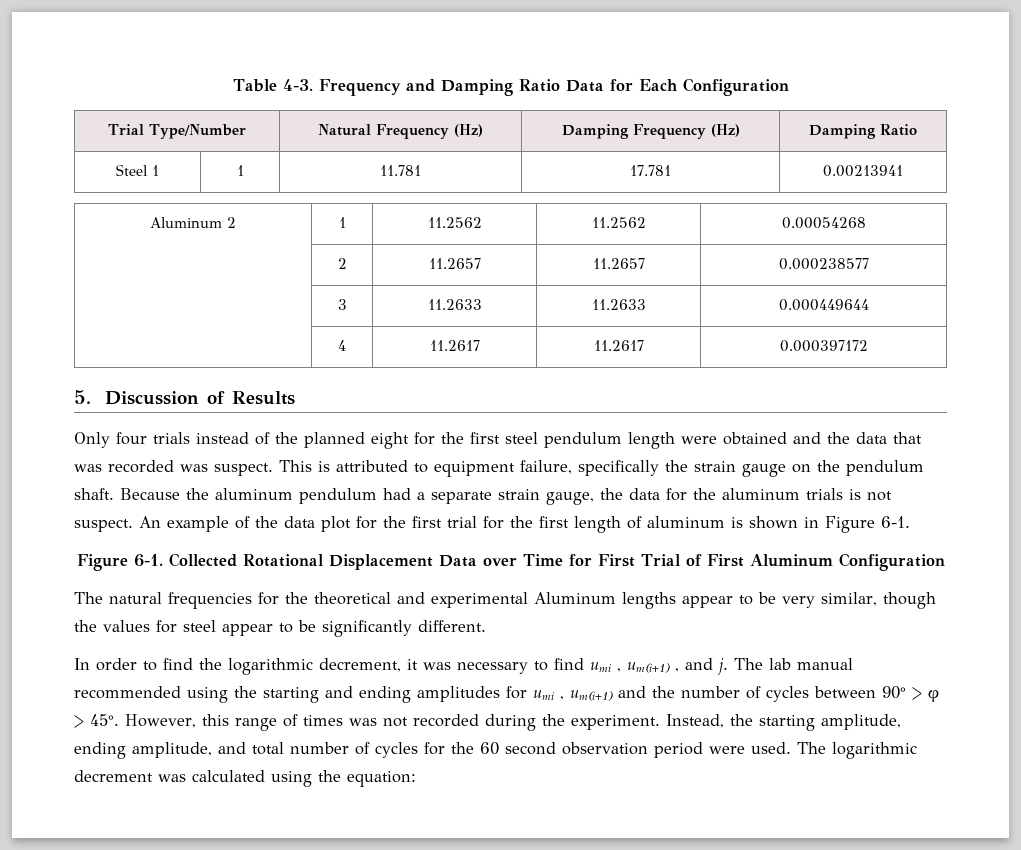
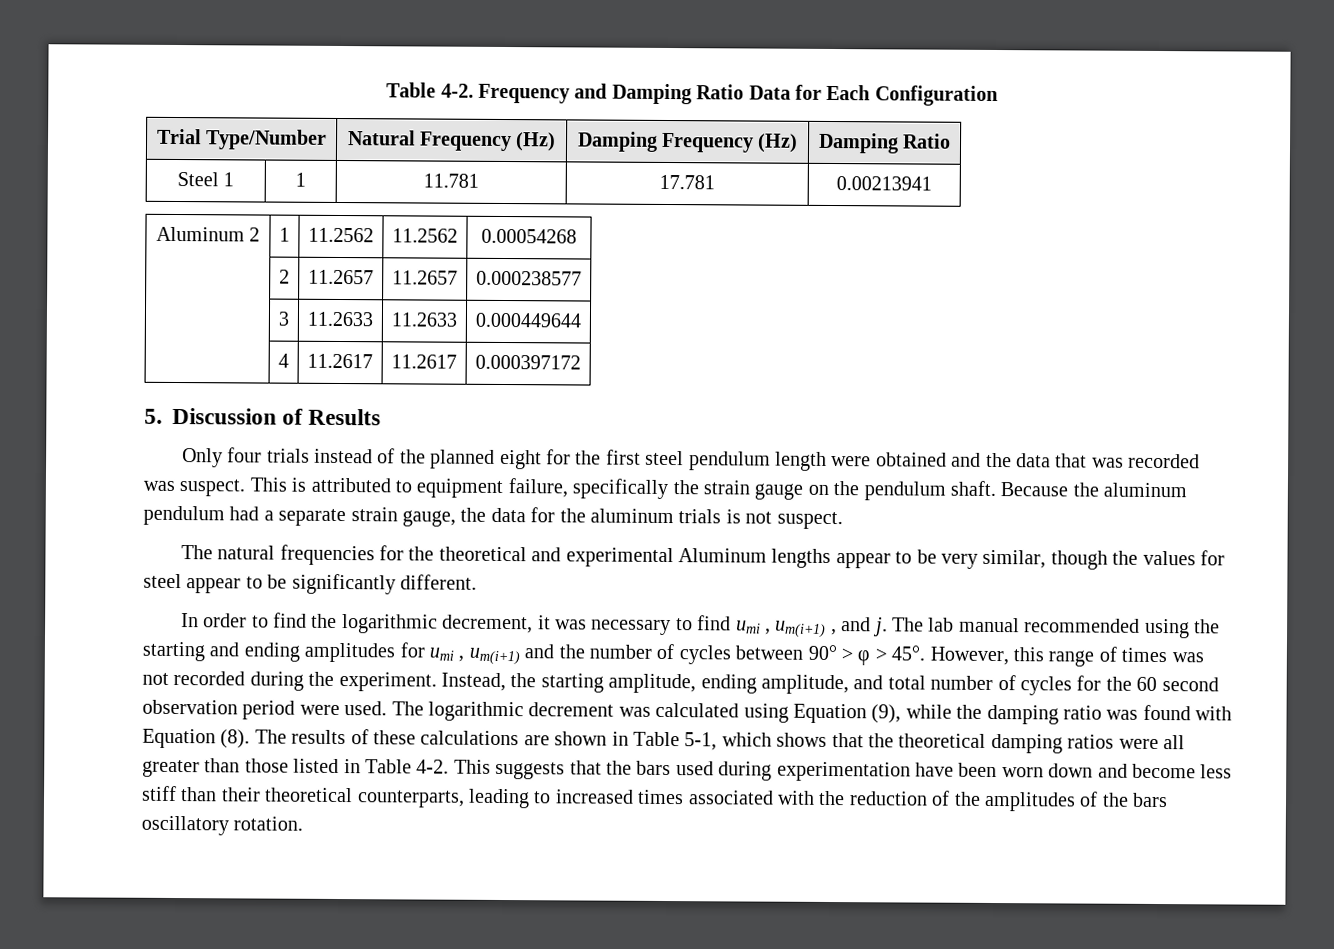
[232,79,313,92] Table 4-3. -> [386,82,474,98] Table 4-2.
[139,516,910,533] [76,553,945,571] An example of the data plot for the first trial for the first length of aluminum is shown in Figure 6-1. // Figure 6-1. Collected Rotational Displacement Data over Time for First Trial of First Aluminum Configuration -> (843, 520) none
[318,770,416,787] the equation: -> [792,703,1233,725] [142,728,1185,754] [142,758,1233,782] [141,785,1169,812] [141,815,304,836] Equation (9), while the damping ratio was found with Equation (8). The results of these calculations are shown in Table 5-1, which shows that the theoretical damping ratios were all greater than those listed in Table 4-2. This suggests that the bars used during experimentation have been worn down and become less stiff than their theoretical counterparts, leading to increased times associated with the reduction of the amplitudes of the bars oscillatory rotation.

